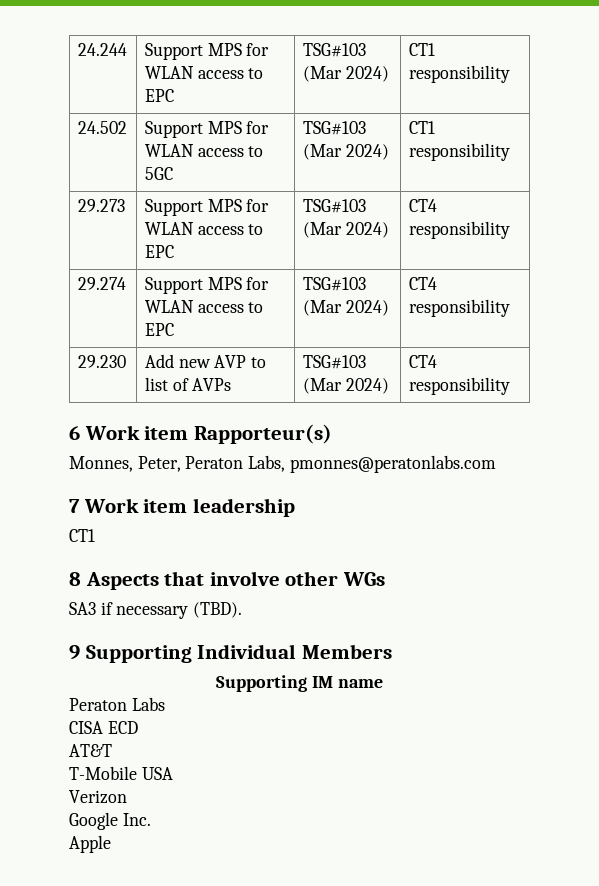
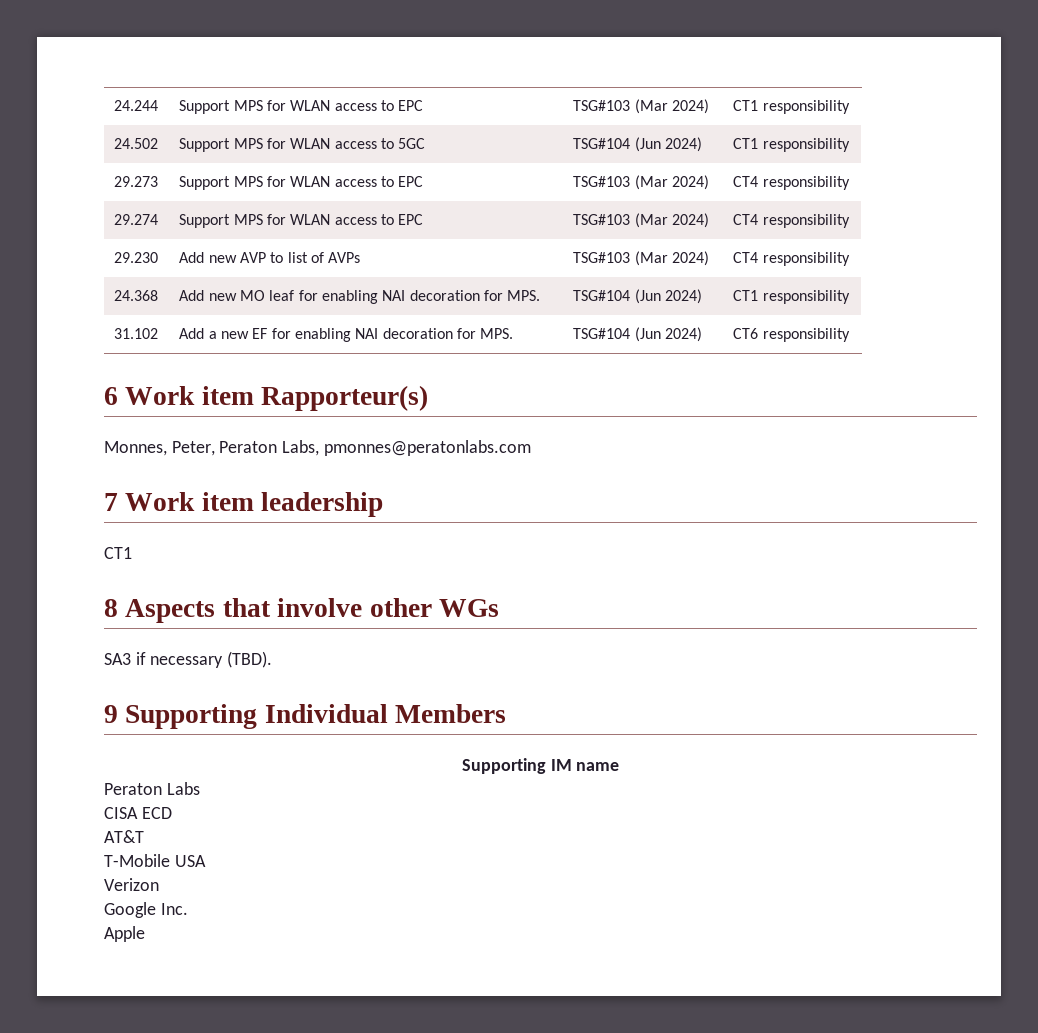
[302,121,366,135] [302,144,342,160] TSG#103 (Mar -> [573,137,661,152] TSG#104 (Jun
(510, 386) none -> [114,290,159,301] [179,290,541,304] [573,289,702,304] [733,290,850,304] [114,328,159,339] [179,328,514,342] [573,327,702,342] [733,328,850,342] // 24.368 | Add new MO leaf for enabling NAI decoration for MPS. | TSG#104 (Jun 2024) | CT1 responsibility // 31.102 | Add a new EF for enabling NAI decoration for MPS. | TSG#104 (Jun 2024) | CT6 responsibility

